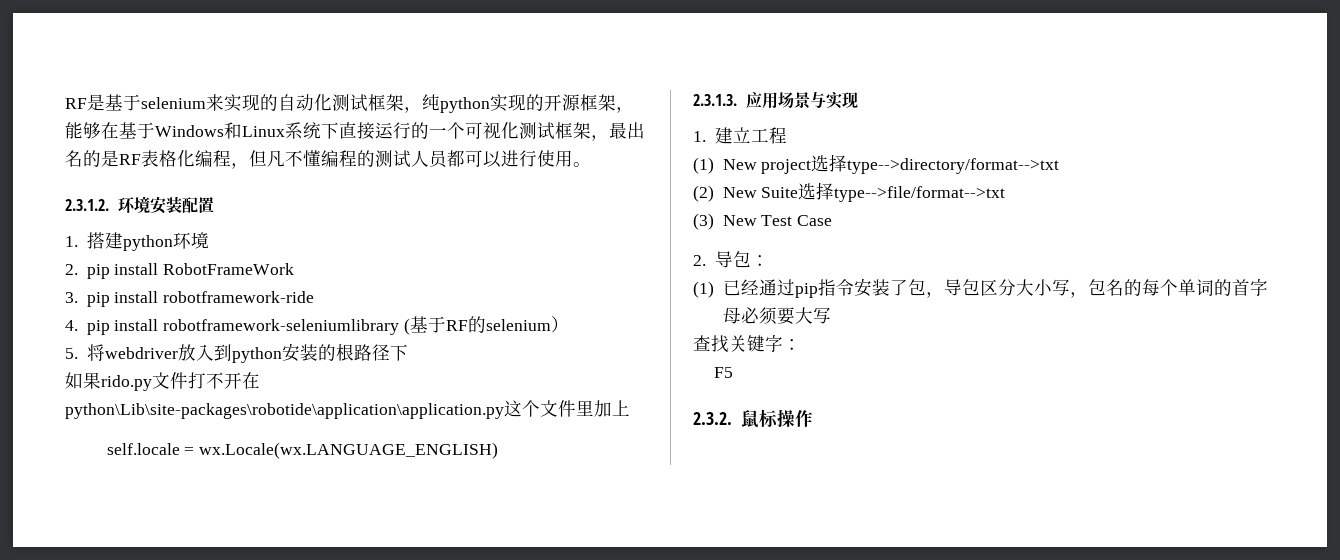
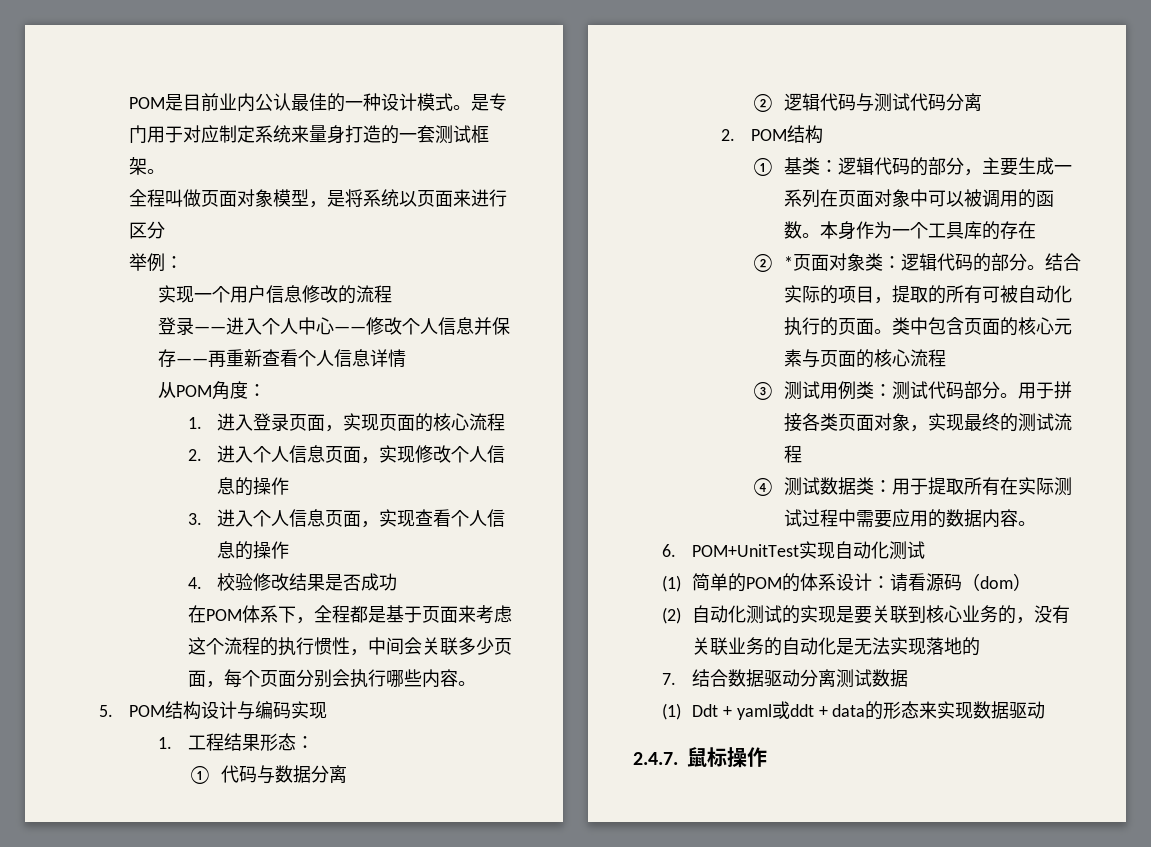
[65,94,634,113] [65,122,645,141] [65,150,591,169] [65,196,214,214] [65,232,209,251] [65,263,295,279] [65,291,315,307] [65,316,569,335] [65,343,408,363] [65,372,260,391] [65,400,630,419] [106,442,499,459] [693,91,858,109] [693,127,787,144] [693,154,1060,174] [693,182,1006,202] [693,213,833,230] [693,251,769,268] [693,278,1268,298] [722,307,831,325] [693,334,801,353] [713,367,733,378] [693,412,732,425] RF是基于selenium来实现的自动化测试框架，纯python实现的开源框架，能够在基于Windows和Linux系统下直接运行的一个可视化测试框架，最出名的是RF表格化编程，但凡不懂编程的测试人员都可以进行使用。 // 2.3.1.2.环境安装配置 // 1.搭建python环境 // 2. pip install RobotFrameWork // 3. pip install robotframework-ride // 4. pip install robotframework-seleniumlibrary (基于RF的selenium） // 5.将webdriver放入到python安装的根路径下 // 如果rido.py文件打不开在python\Lib\site-packages\robotide\application\application.py这个文件里加上 // self.locale = wx.Locale(wx.LANGUAGE_ENGLISH) // 2.3.1.3.应用场景与实现 // 1.建立工程 // (1) New project选择type-->directory/format-->txt // (2) New Suite选择type-->file/format-->txt // (3) New Test Case // 2.导包： // (1)已经通过pip指令安装了包，导包区分大小写，包名的每个单词的首字母必须要大写 // 查找关键字： // F5 // 2.3.2. -> [128,93,507,112] [128,125,489,144] [128,157,165,175] [128,189,507,208] [128,221,165,239] [128,253,183,272] [158,285,393,304] [158,317,511,335] [158,349,407,368] [158,381,267,400] [187,413,506,432] [187,445,506,464] [217,477,290,496] [187,509,506,528] [217,541,290,560] [187,573,398,591] [187,605,512,624] [187,637,512,656] [187,669,476,688] [99,701,327,720] [158,733,314,751] [187,765,347,784] [750,93,982,112] [721,125,823,144] [750,157,1072,176] [783,189,1054,208] [783,221,1036,240] [750,253,1081,272] [783,285,1072,304] [783,317,1072,336] [783,349,946,368] [750,381,1072,400] [783,413,1072,432] [783,445,802,463] [750,477,1072,496] [783,509,1036,528] [662,541,925,560] [662,573,1031,592] [662,605,1070,624] [691,637,980,656] [662,669,908,688] [662,701,1046,720] [633,752,678,765] POM是目前业内公认最佳的一种设计模式。是专门用于对应制定系统来量身打造的一套测试框架。 // 全程叫做页面对象模型，是将系统以页面来进行区分 // 举例： // 实现一个用户信息修改的流程 // 登录——进入个人中心——修改个人信息并保存——再重新查看个人信息详情 // 从POM角度： // 1.进入登录页面，实现页面的核心流程 // 2.进入个人信息页面，实现修改个人信息的操作 // 3.进入个人信息页面，实现查看个人信息的操作 // 4.校验修改结果是否成功 // 在POM体系下，全程都是基于页面来考虑这个流程的执行惯性，中间会关联多少页面，每个页面分别会执行哪些内容。 // 5. POM结构设计与编码实现 // 1.工程结果形态： // ①代码与数据分离 // ②逻辑代码与测试代码分离 // 2. POM结构 // ①基类：逻辑代码的部分，主要生成一系列在页面对象中可以被调用的函数。本身作为一个工具库的存在 // ② *页面对象类：逻辑代码的部分。结合实际的项目，提取的所有可被自动化执行的页面。类中包含页面的核心元素与页面的核心流程 // ③测试用例类：测试代码部分。用于拼接各类页面对象，实现最终的测试流程 // ④测试数据类：用于提取所有在实际测试过程中需要应用的数据内容。 // 6. POM+UnitTest实现自动化测试 // (1)简单的POM的体系设计：请看源码（dom） // (2)自动化测试的实现是要关联到核心业务的，没有关联业务的自动化是无法实现落地的 // 7.结合数据驱动分离测试数据 // (1) Ddt + yaml或ddt + data的形态来实现数据驱动 // 2.4.7.

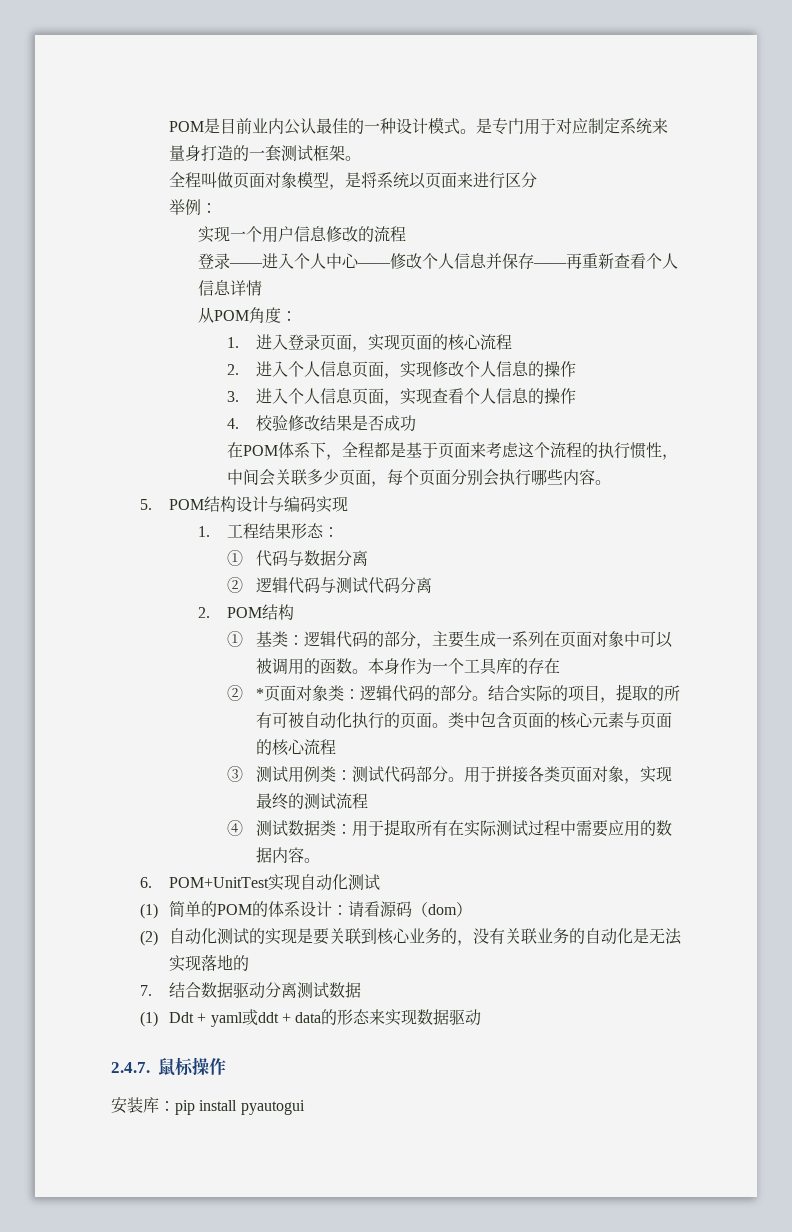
(767, 757) none -> [111,1097,305,1115] // 安装库：pip install pyautogui

